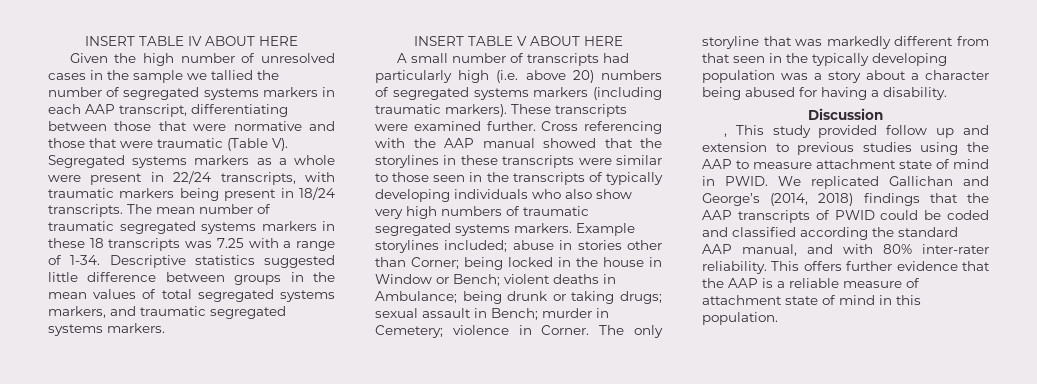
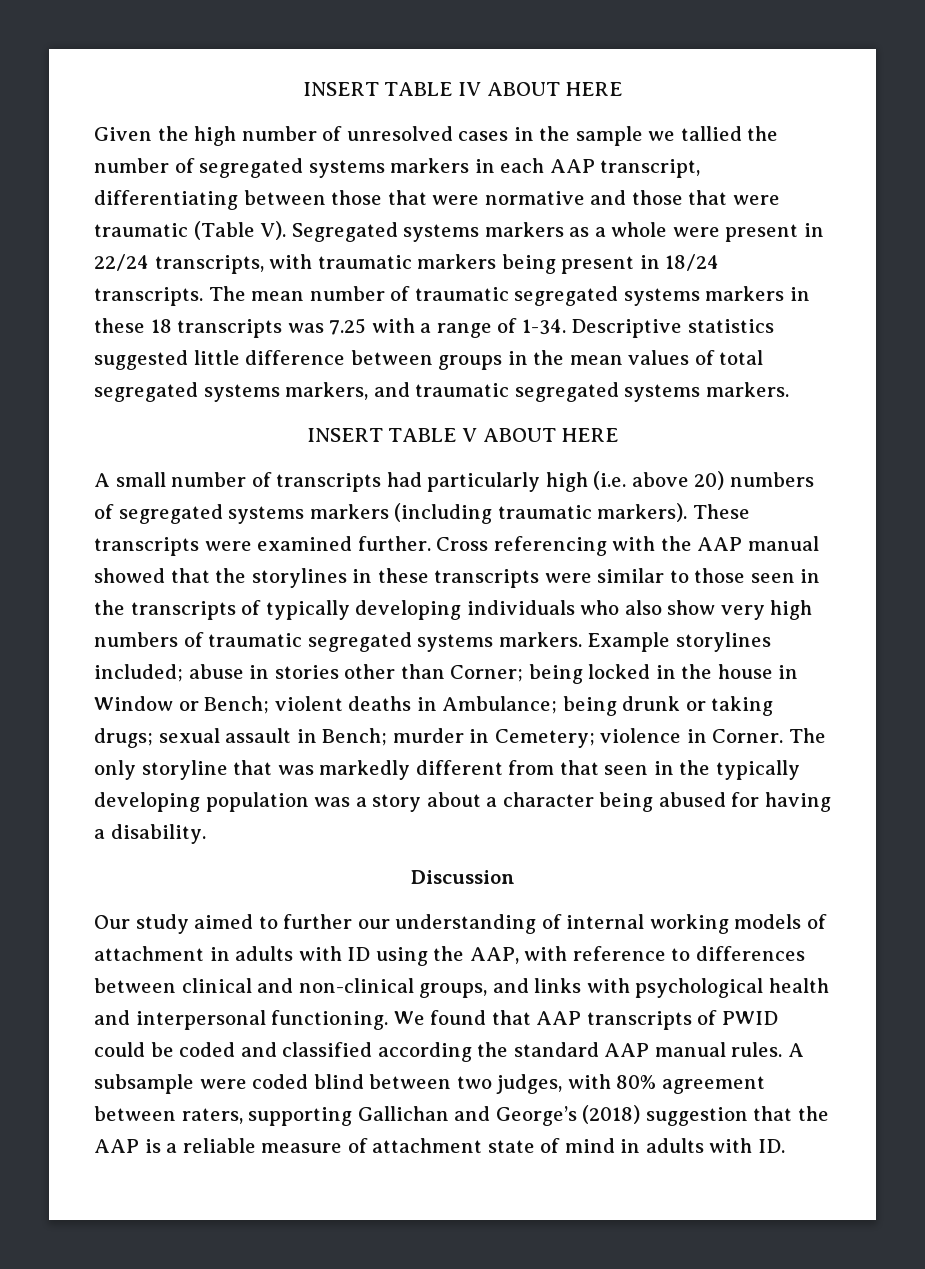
[723,125,989,138] [702,142,989,155] [702,159,989,169] [702,176,989,189] [702,193,989,206] , This study provided follow up and extension to previous studies using the AAP to measure attachment state of mind in PWID. We replicated Gallichan and George’s (2014, 2018) findings that the -> [94,914,827,934] [94,946,805,966] [94,978,829,998] [94,1010,531,1030] Our study aimed to further our understanding of internal working models of attachment in adults with ID using the AAP, with reference to differences between clinical and non-clinical groups, and links with psychological health and interpersonal functioning. We found that
[742,244,989,256] [702,261,958,274] manual, and with 80% inter-rater reliability. This offers further evidence -> [654,1042,804,1057] [94,1074,765,1094] [94,1105,748,1126] manual rules. A subsample were coded blind between two judges, with 80% agreement between raters, supporting Gallichan and George’s (2018) suggestion
[896,295,921,305] [702,312,778,325] this population. -> [645,1138,785,1153] adults with ID.

